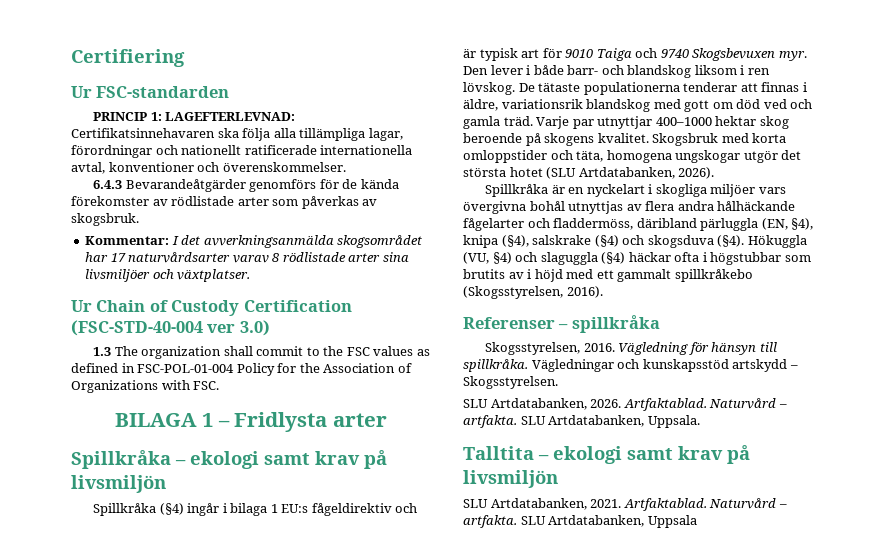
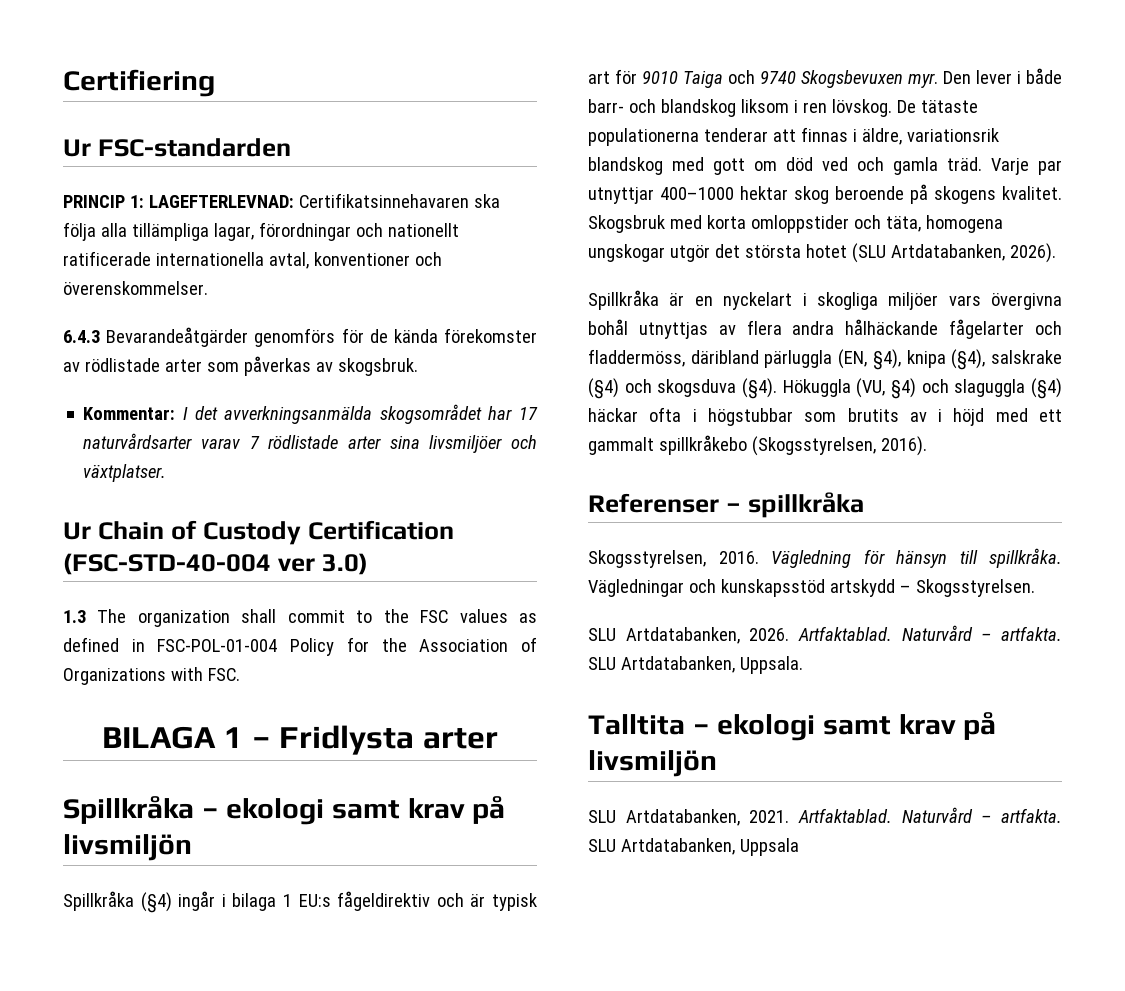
[272,253,280,262] 8 -> [249,436,260,449] 7

